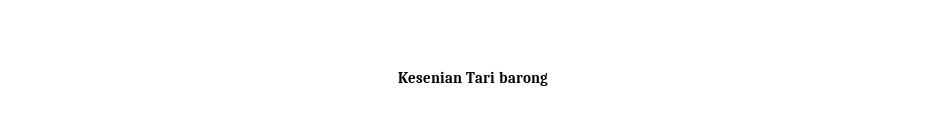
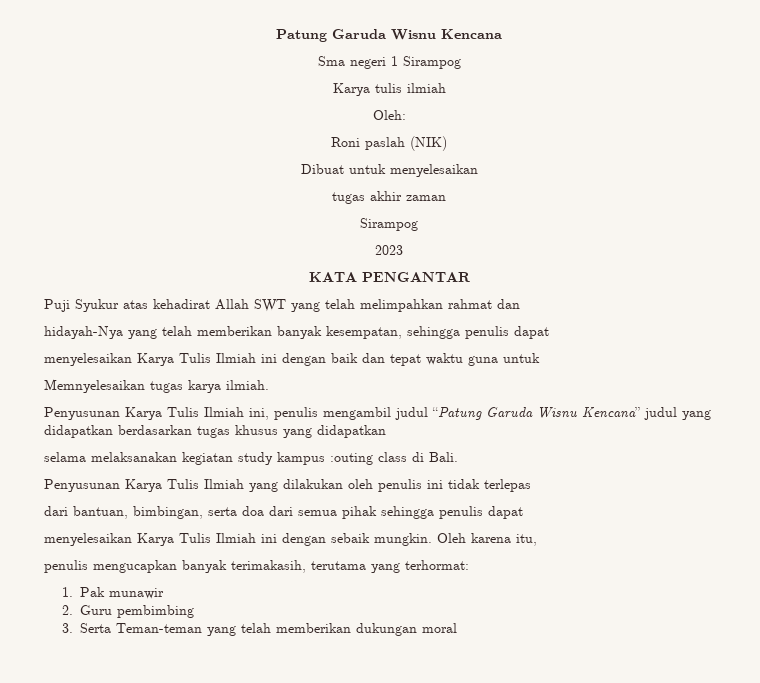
[398,71,548,86] Kesenian Tari barong -> [276,29,502,42] [317,56,461,69] [332,83,446,96] [372,110,406,120] [331,136,447,151] [300,164,478,177] [332,191,446,204] [360,218,418,231] [375,245,403,255] [308,272,471,282] [44,299,520,312] [44,326,549,339] [44,353,540,366] [44,379,269,393] [44,407,711,420] [44,425,386,438] [44,452,458,465] [44,479,531,492] [44,506,523,519] [44,533,537,546] [44,560,469,573] [61,587,164,599] [61,605,194,618] [61,623,457,636] Patung Garuda Wisnu Kencana // Sma negeri 1 Sirampog // Karya tulis ilmiah // Oleh: // Roni paslah (NIK) // Dibuat untuk menyelesaikan // tugas akhir zaman // Sirampog // 2023 // KATA PENGANTAR // Puji Syukur atas kehadirat Allah SWT yang telah melimpahkan rahmat dan // hidayah-Nya yang telah memberikan banyak kesempatan, sehingga penulis dapat // menyelesaikan Karya Tulis Ilmiah ini dengan baik dan tepat waktu guna untuk // Memnyelesaikan tugas karya ilmiah. // Penyusunan Karya Tulis Ilmiah ini, penulis mengambil judul “Patung Garuda Wisnu Kencana” judul yang didapatkan berdasarkan tugas khusus yang didapatkan // selama melaksanakan kegiatan study kampus :outing class di Bali. // Penyusunan Karya Tulis Ilmiah yang dilakukan oleh penulis ini tidak terlepas // dari bantuan, bimbingan, serta doa dari semua pihak sehingga penulis dapat // menyelesaikan Karya Tulis Ilmiah ini dengan sebaik mungkin. Oleh karena itu, // penulis mengucapkan banyak terimakasih, terutama yang terhormat: // 1. Pak munawir // 2. Guru pembimbing // 3. Serta Teman-teman yang telah memberikan dukungan moral

